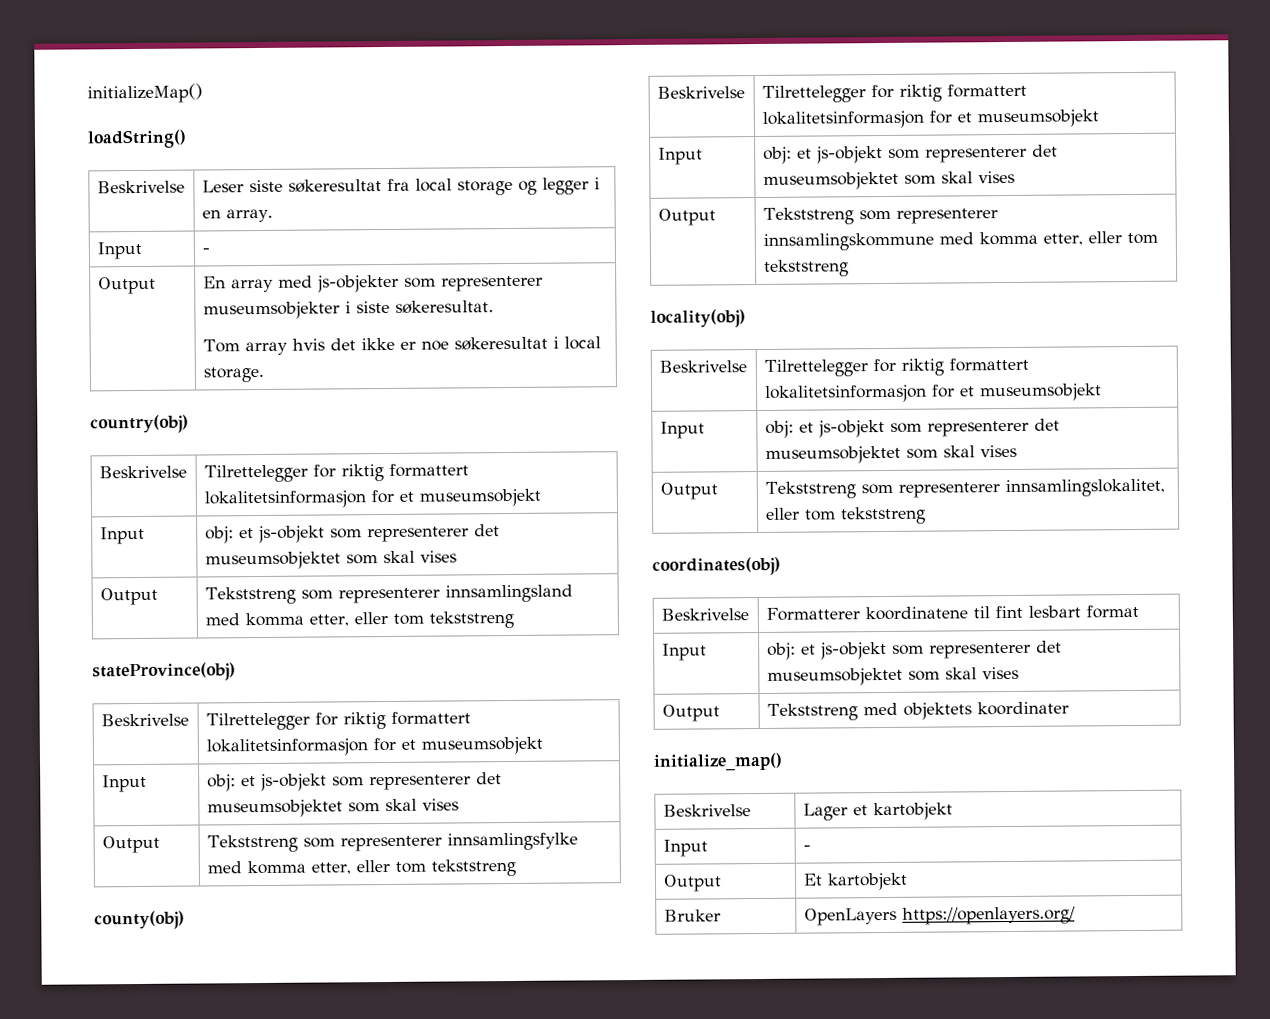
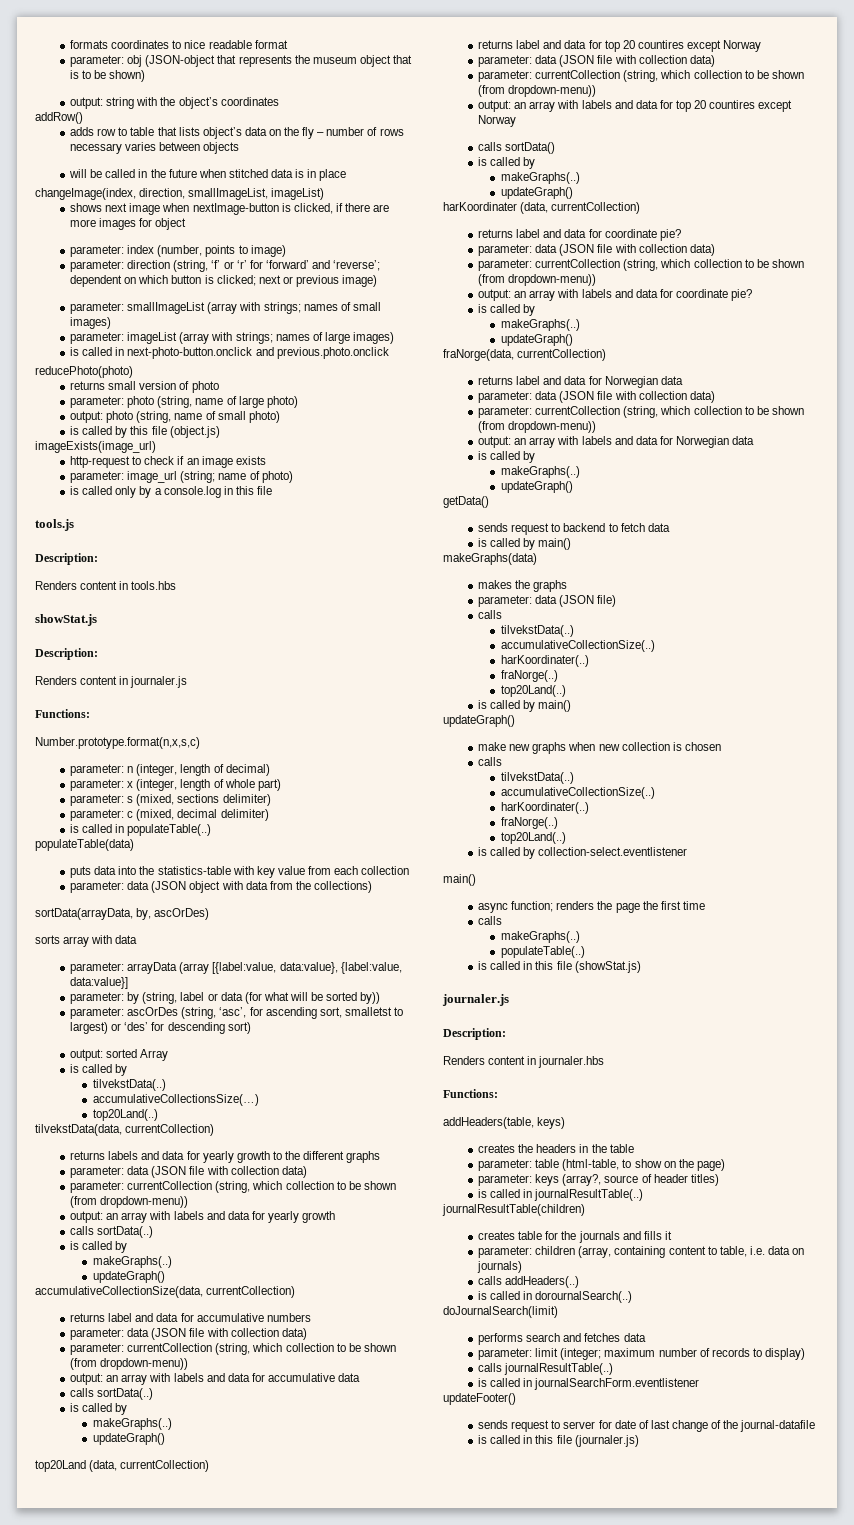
[87,83,203,104] [87,129,187,149] [96,180,185,194] [201,177,600,196] [201,208,273,223] [96,241,142,260] [201,247,210,254] [97,276,156,295] [202,274,543,293] [202,300,494,320] [202,336,601,356] [202,366,264,383] [90,414,189,434] [98,465,187,479] [203,463,469,483] [203,488,541,509] [99,526,145,545] [204,524,500,544] [204,550,457,570] [99,587,158,606] [204,584,573,605] [204,610,514,629] [92,662,236,682] [100,713,189,727] [205,711,471,731] [205,736,543,757] [101,774,147,793] [206,772,502,792] [206,798,459,818] [101,835,160,854] [206,832,578,853] [206,858,516,877] [94,910,185,930] [656,86,745,99] [761,83,1027,103] [761,109,1099,129] [657,147,703,165] [762,144,1058,164] [762,170,1015,190] [657,208,716,226] [762,207,998,225] [762,231,1158,251] [763,259,849,277] [650,309,746,328] [658,360,747,373] [763,357,1029,377] [764,383,1102,403] [659,421,705,439] [764,418,1060,438] [764,444,1017,464] [659,482,718,500] [764,478,1165,499] [764,506,926,525] [652,556,781,576] [660,608,749,621] [765,604,1139,621] [661,643,707,661] [766,640,1062,660] [766,666,1019,686] [661,704,720,722] [766,701,1069,721] [653,752,783,771] [662,804,751,817] [802,802,953,821] [662,839,708,857] [802,844,811,851] [662,874,722,892] [802,872,908,891] [663,909,721,922] [803,906,1076,926] initializeMap() // loadString() // Beskrivelse | Leser siste søkeresultat fra local storage og legger i en array. // Input | - // Output | En array med js-objekter som representerer museumsobjekter i siste søkeresultat. // Tom array hvis det ikke er noe søkeresultat i local storage. // country(obj) // Beskrivelse | Tilrettelegger for riktig formattert lokalitetsinformasjon for et museumsobjekt // Input | obj: et js-objekt som representerer det museumsobjektet som skal vises // Output | Tekststreng som representerer innsamlingsland med komma etter, eller tom tekststreng // stateProvince(obj) // Beskrivelse | Tilrettelegger for riktig formattert lokalitetsinformasjon for et museumsobjekt // Input | obj: et js-objekt som representerer det museumsobjektet som skal vises // Output | Tekststreng som representerer innsamlingsfylke med komma etter, eller tom tekststreng // county(obj) // Beskrivelse | Tilrettelegger for riktig formattert lokalitetsinformasjon for et museumsobjekt // Input | obj: et js-objekt som representerer det museumsobjektet som skal vises // Output | Tekststreng som representerer innsamlingskommune med komma etter, eller tom tekststreng // locality(obj) // Beskrivelse | Tilrettelegger for riktig formattert lokalitetsinformasjon for et museumsobjekt // Input | obj: et js-objekt som representerer det museumsobjektet som skal vises // Output | Tekststreng som representerer innsamlingslokalitet, eller tom tekststreng // coordinates(obj) // Beskrivelse | Formatterer koordinatene til fint lesbart format // Input | obj: et js-objekt som representerer det museumsobjektet som skal vises // Output | Tekststreng med objektets koordinater // initialize_map() // Beskrivelse | Lager et kartobjekt // Input | - // Output | Et kartobjekt // Bruker | OpenLayers https://openlayers.org/ -> [70,40,288,49] [70,55,412,67] [70,70,146,82] [70,97,279,109] [35,112,83,124] [70,127,404,139] [70,142,240,154] [69,169,347,181] [35,188,325,200] [70,203,390,215] [70,218,187,230] [70,245,286,257] [70,260,381,272] [70,275,378,287] [70,302,381,314] [70,317,112,329] [70,332,394,344] [70,347,389,359] [35,366,133,378] [70,381,219,393] [70,396,298,408] [70,411,280,423] [70,426,220,438] [35,441,156,453] [70,456,266,468] [70,471,293,483] [70,486,272,498] [35,519,74,531] [35,553,98,565] [35,581,177,590] [35,614,97,626] [35,648,98,660] [35,676,188,688] [35,709,90,718] [35,737,200,749] [70,764,270,776] [70,779,281,791] [70,794,271,806] [70,809,269,821] [70,824,212,836] [35,839,134,851] [70,866,410,878] [70,881,372,893] [35,908,210,920] [35,935,138,947] [70,962,402,974] [70,977,129,989] [70,992,381,1004] [70,1007,403,1019] [70,1022,251,1034] [70,1049,169,1061] [70,1064,128,1076] [92,1079,166,1091] [92,1094,259,1106] [92,1109,158,1121] [35,1124,215,1136] [70,1151,381,1163] [70,1166,307,1178] [70,1181,396,1193] [70,1196,189,1208] [70,1211,336,1223] [70,1226,154,1238] [70,1241,128,1253] [92,1256,172,1268] [92,1271,165,1283] [35,1286,296,1298] [70,1313,311,1322] [70,1328,307,1340] [70,1343,396,1355] [70,1358,189,1370] [70,1373,361,1385] [70,1388,154,1400] [70,1403,128,1415] [92,1418,172,1430] [92,1433,165,1445] [35,1460,210,1472] [478,40,762,52] [478,55,715,67] [478,70,804,82] [478,85,597,97] [478,100,793,112] [478,115,517,127] [478,142,556,154] [478,157,536,169] [500,172,580,184] [500,187,573,199] [443,202,641,214] [478,229,681,241] [478,244,715,256] [478,259,804,271] [478,274,597,286] [478,289,753,301] [478,304,536,316] [500,319,580,331] [500,334,573,346] [443,349,607,361] [478,376,683,388] [478,391,715,403] [478,406,804,418] [478,421,597,433] [478,436,755,448] [478,451,536,463] [500,466,580,478] [500,481,573,493] [443,496,489,508] [478,523,670,535] [478,538,572,550] [443,553,537,565] [478,580,568,592] [478,595,617,607] [478,610,503,619] [500,625,574,637] [500,640,655,652] [500,655,589,667] [500,670,558,682] [500,685,566,697] [478,700,572,712] [443,715,515,727] [478,742,721,754] [478,757,503,766] [500,772,574,784] [500,787,655,799] [500,802,589,814] [500,817,558,829] [500,832,566,844] [478,847,688,859] [443,874,476,886] [478,901,705,913] [478,916,503,925] [500,931,580,943] [500,946,585,958] [478,961,641,973] [442,994,509,1006] [443,1028,506,1040] [443,1056,605,1068] [443,1089,498,1098] [443,1117,566,1129] [478,1144,634,1153] [478,1159,725,1171] [478,1174,719,1186] [478,1189,644,1201] [442,1204,585,1216] [478,1231,672,1243] [478,1246,805,1258] [477,1261,523,1273] [478,1276,580,1288] [478,1291,633,1303] [443,1306,558,1318] [478,1333,646,1345] [478,1348,805,1360] [478,1363,614,1375] [478,1378,700,1390] [443,1393,516,1405] [478,1420,816,1432] [478,1435,639,1447] formats coordinates to nice readable format // parameter: obj (JSON-object that represents the museum object that is to be shown) // output: string with the object’s coordinates // addRow() // adds row to table that lists object’s data on the fly – number of rows necessary varies between objects // will be called in the future when stitched data is in place // changeImage(index, direction, smallImageList, imageList) // shows next image when nextImage-button is clicked, if there are more images for object // parameter: index (number, points to image) // parameter: direction (string, ‘f’ or ‘r’ for ‘forward’ and ‘reverse’; dependent on which button is clicked; next or previous image) // parameter: smallImageList (array with strings; names of small images) // parameter: imageList (array with strings; names of large images) // is called in next-photo-button.onclick and previous.photo.onclick // reducePhoto(photo) // returns small version of photo // parameter: photo (string, name of large photo) // output: photo (string, name of small photo) // is called by this file (object.js) // imageExists(image_url) // http-request to check if an image exists // parameter: image_url (string; name of photo) // is called only by a console.log in this file // tools.js // Description: // Renders content in tools.hbs // showStat.js // Description: // Renders content in journaler.js // Functions: // Number.prototype.format(n,x,s,c) // parameter: n (integer, length of decimal) // parameter: x (integer, length of whole part) // parameter: s (mixed, sections delimiter) // parameter: c (mixed, decimal delimiter) // is called in populateTable(..) // populateTable(data) // puts data into the statistics-table with key value from each collection // parameter: data (JSON object with data from the collections) // sortData(arrayData, by, ascOrDes) // sorts array with data // parameter: arrayData (array [{label:value, data:value}, {label:value, data:value}] // parameter: by (string, label or data (for what will be sorted by)) // parameter: ascOrDes (string, ‘asc’, for ascending sort, smalletst to largest) or ‘des’ for descending sort) // output: sorted Array // is called by // tilvekstData(..) // accumulativeCollectionsSize(…) // top20Land(..) // tilvekstData(data, currentCollection) // returns labels and data for yearly growth to the different graphs // parameter: data (JSON file with collection data) // parameter: currentCollection (string, which collection to be shown (from dropdown-menu)) // output: an array with labels and data for yearly growth // calls sortData(..) // is called by // makeGraphs(..) // updateGraph() // accumulativeCollectionSize(data, currentCollection) // returns label and data for accumulative numbers // parameter: data (JSON file with collection data) // parameter: currentCollection (string, which collection to be shown (from dropdown-menu)) // output: an array with labels and data for accumulative data // calls sortData(..) // is called by // makeGraphs(..) // updateGraph() // top20Land (data, currentCollection) // returns label and data for top 20 countires except Norway // parameter: data (JSON file with collection data) // parameter: currentCollection (string, which collection to be shown (from dropdown-menu)) // output: an array with labels and data for top 20 countires except Norway // calls sortData() // is called by // makeGraphs(..) // updateGraph() // harKoordinater (data, currentCollection) // returns label and data for coordinate pie? // parameter: data (JSON file with collection data) // parameter: currentCollection (string, which collection to be shown (from dropdown-menu)) // output: an array with labels and data for coordinate pie? // is called by // makeGraphs(..) // updateGraph() // fraNorge(data, currentCollection) // returns label and data for Norwegian data // parameter: data (JSON file with collection data) // parameter: currentCollection (string, which collection to be shown (from dropdown-menu)) // output: an array with labels and data for Norwegian data // is called by // makeGraphs(..) // updateGraph() // getData() // sends request to backend to fetch data // is called by main() // makeGraphs(data) // makes the graphs // parameter: data (JSON file) // calls // tilvekstData(..) // accumulativeCollectionSize(..) // harKoordinater(..) // fraNorge(..) // top20Land(..) // is called by main() // updateGraph() // make new graphs when new collection is chosen // calls // tilvekstData(..) // accumulativeCollectionSize(..) // harKoordinater(..) // fraNorge(..) // top20Land(..) // is called by collection-select.eventlistener // main() // async function; renders the page the first time // calls // makeGraphs(..) // populateTable(..) // is called in this file (showStat.js) // journaler.js // Description: // Renders content in journaler.hbs // Functions: // addHeaders(table, keys) // creates the headers in the table // parameter: table (html-table, to show on the page) // parameter: keys (array?, source of header titles) // is called in journalResultTable(..) // journalResultTable(children) // creates table for the journals and fills it // parameter: children (array, containing content to table, i.e. data on journals) // calls addHeaders(..) // is called in dorournalSearch(..) // doJournalSearch(limit) // performs search and fetches data // parameter: limit (integer; maximum number of records to display) // calls journalResultTable(..) // is called in journalSearchForm.eventlistener // updateFooter() // sends request to server for date of last change of the journal-datafile // is called in this file (journaler.js)

